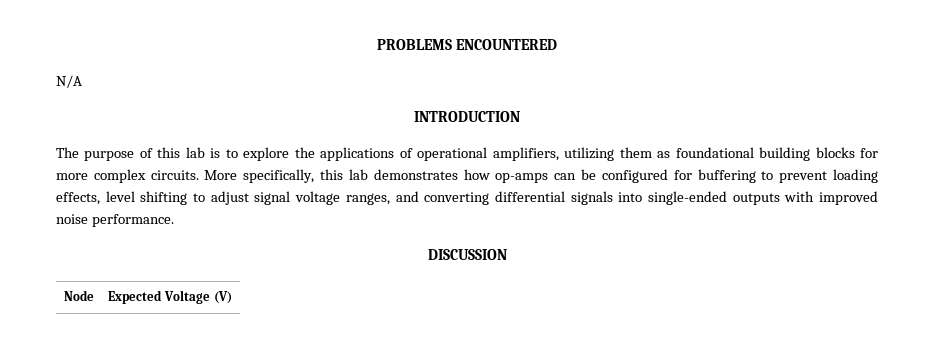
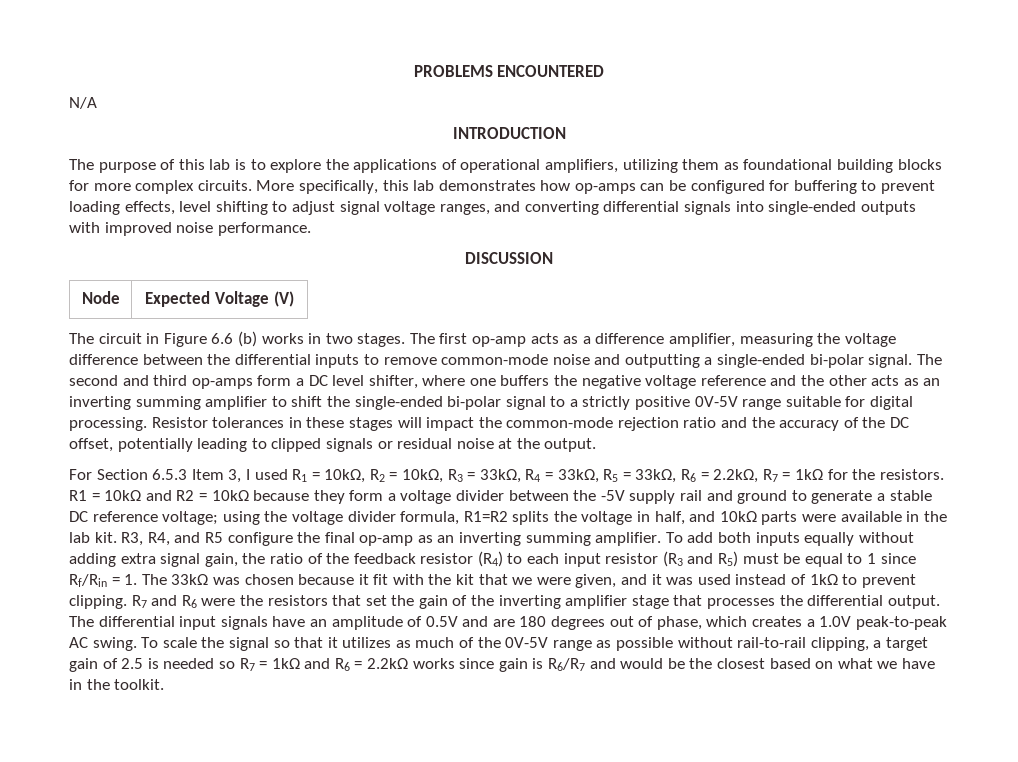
(232, 297) none -> [69,331,896,347] [69,354,942,368] [69,375,941,389] [69,396,914,410] [69,417,910,431] [69,438,597,452] [69,469,944,483] [69,490,932,504] [69,511,947,525] [69,532,914,546] [69,551,916,567] [69,574,916,588] [69,595,940,609] [69,616,947,630] [69,637,928,651] [69,658,935,672] [69,679,165,690] // The circuit in Figure 6.6 (b) works in two stages. The first op-amp acts as a difference amplifier, measuring the voltage difference between the differential inputs to remove common-mode noise and outputting a single-ended bi-polar signal. The second and third op-amps form a DC level shifter, where one buffers the negative voltage reference and the other acts as an inverting summing amplifier to shift the single-ended bi-polar signal to a strictly positive 0V-5V range suitable for digital processing. Resistor tolerances in these stages will impact the common-mode rejection ratio and the accuracy of the DC offset, potentially leading to clipped signals or residual noise at the output. // For Section 6.5.3 Item 3, I used R1 = 10kΩ, R2 = 10kΩ, R3 = 33kΩ, R4 = 33kΩ, R5 = 33kΩ, R6 = 2.2kΩ, R7 = 1kΩ for the resistors. R1 = 10kΩ and R2 = 10kΩ because they form a voltage divider between the -5V supply rail and ground to generate a stable DC reference voltage; using the voltage divider formula, R1=R2 splits the voltage in half, and 10kΩ parts were available in the lab kit. R3, R4, and R5 configure the final op-amp as an inverting summing amplifier. To add both inputs equally without adding extra signal gain, the ratio of the feedback resistor (R4) to each input resistor (R3 and R5) must be equal to 1 since Rf/Rin = 1. The 33kΩ was chosen because it fit with the kit that we were given, and it was used instead of 1kΩ to prevent clipping. R7 and R6 were the resistors that set the gain of the inverting amplifier stage that processes the differential output. The differential input signals have an amplitude of 0.5V and are 180 degrees out of phase, which creates a 1.0V peak-to-peak AC swing. To scale the signal so that it utilizes as much of the 0V-5V range as possible without rail-to-rail clipping, a target gain of 2.5 is needed so R7 = 1kΩ and R6 = 2.2kΩ works since gain is R6/R7 and would be the closest based on what we have in the toolkit.

